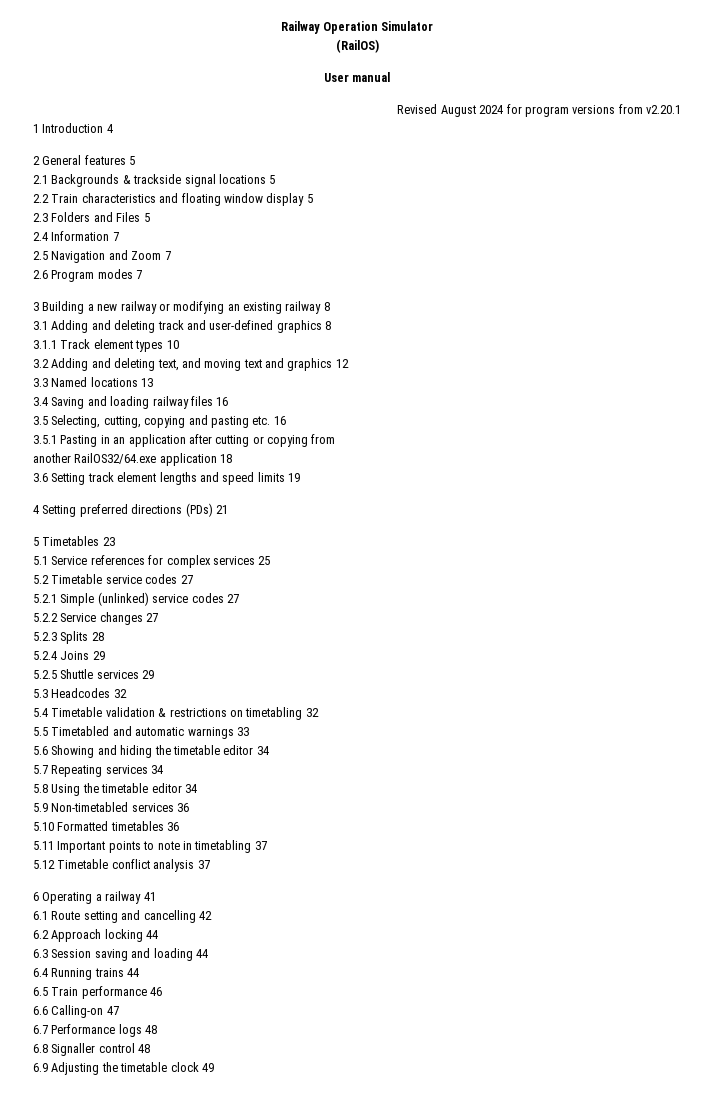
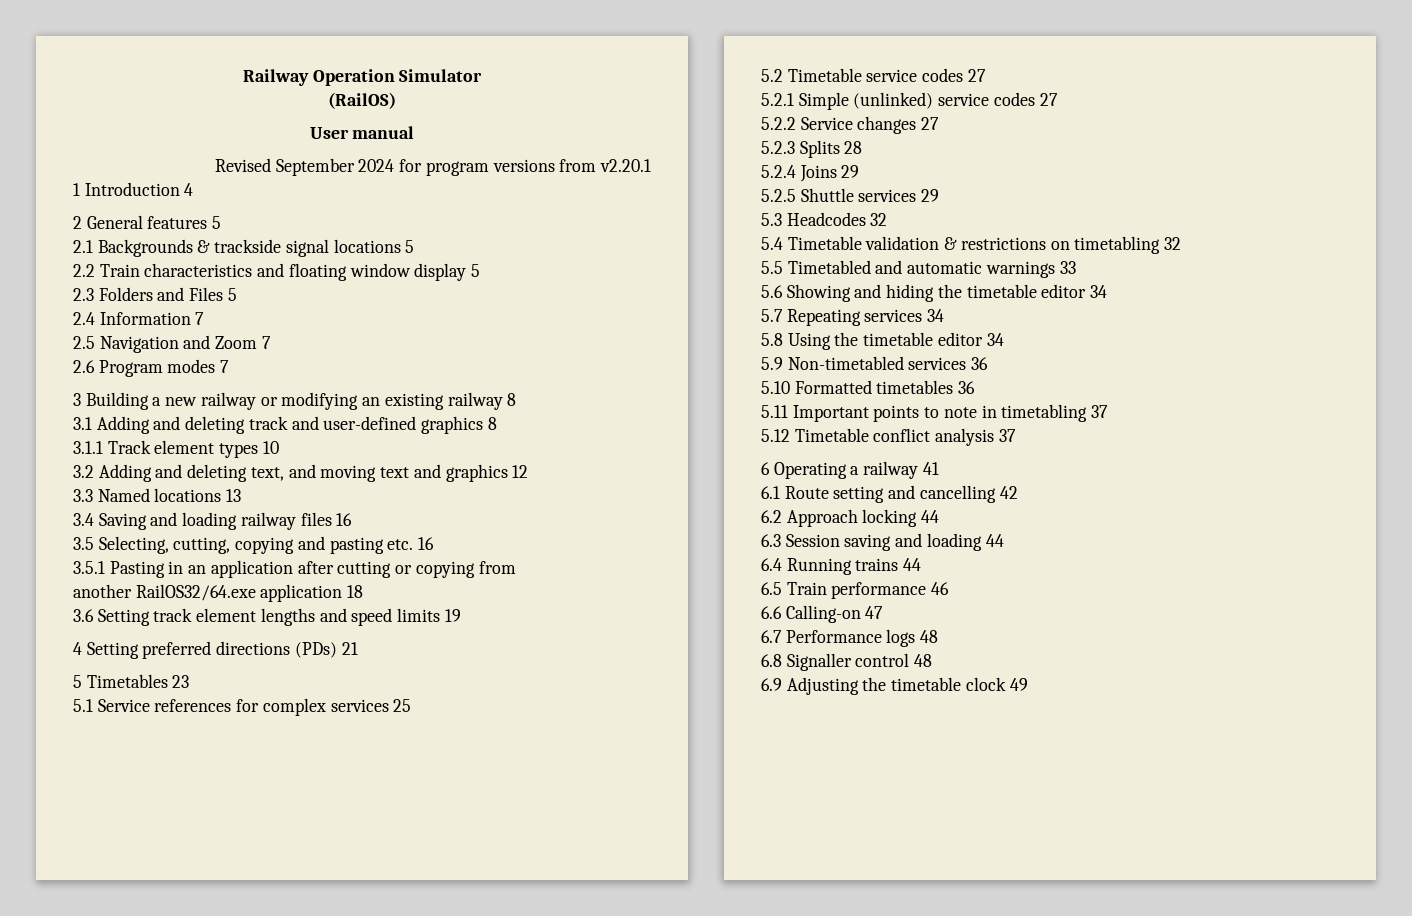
[440,105,476,117] August -> [275,158,355,176] September

